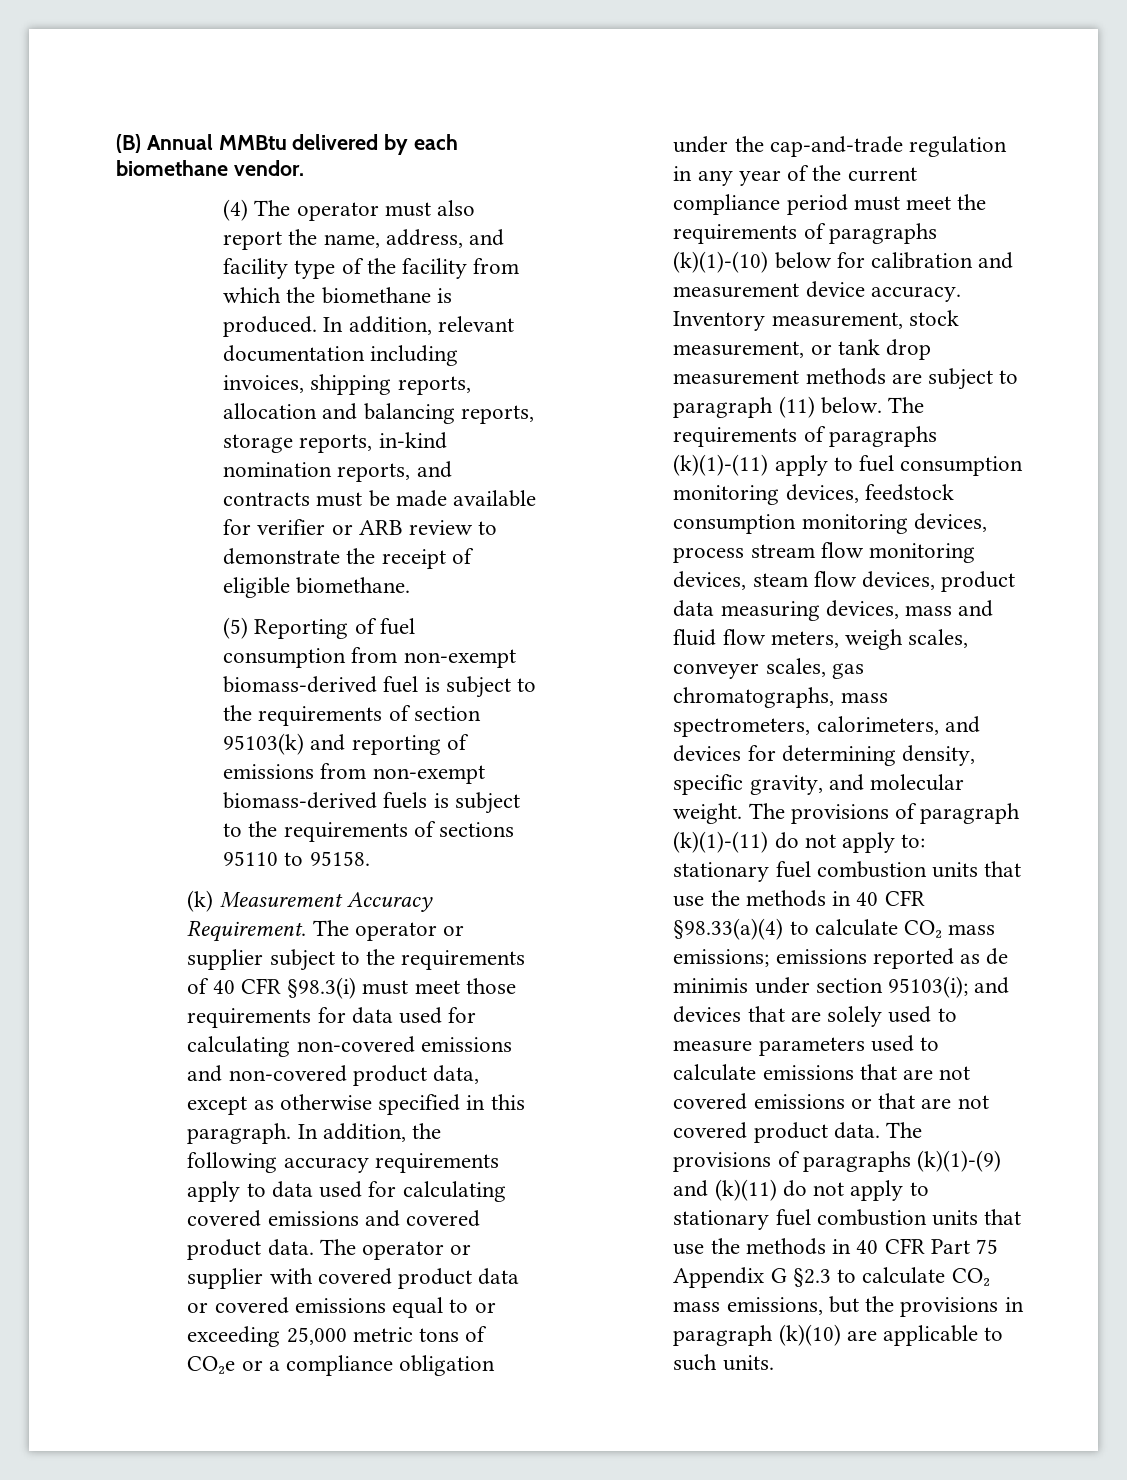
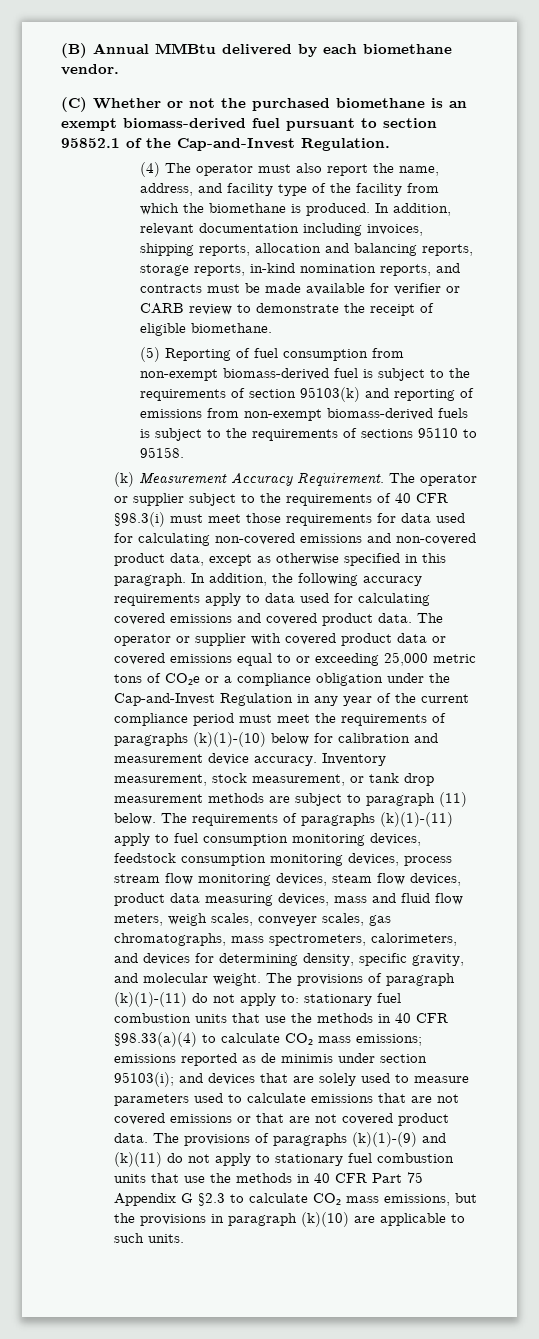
(304, 168) none -> [61,97,467,112] [61,118,437,131] [61,138,390,151] // (C) Whether or not the purchased biomethane is an exempt biomass-derived fuel pursuant to section 95852.1 of the Cap-and-Invest Regulation.
[358,520,403,535] ARB -> [139,303,184,314] CARB
[769,136,1008,157] cap-and-trade regulation -> [113,693,293,706] Cap-and-Invest Regulation

